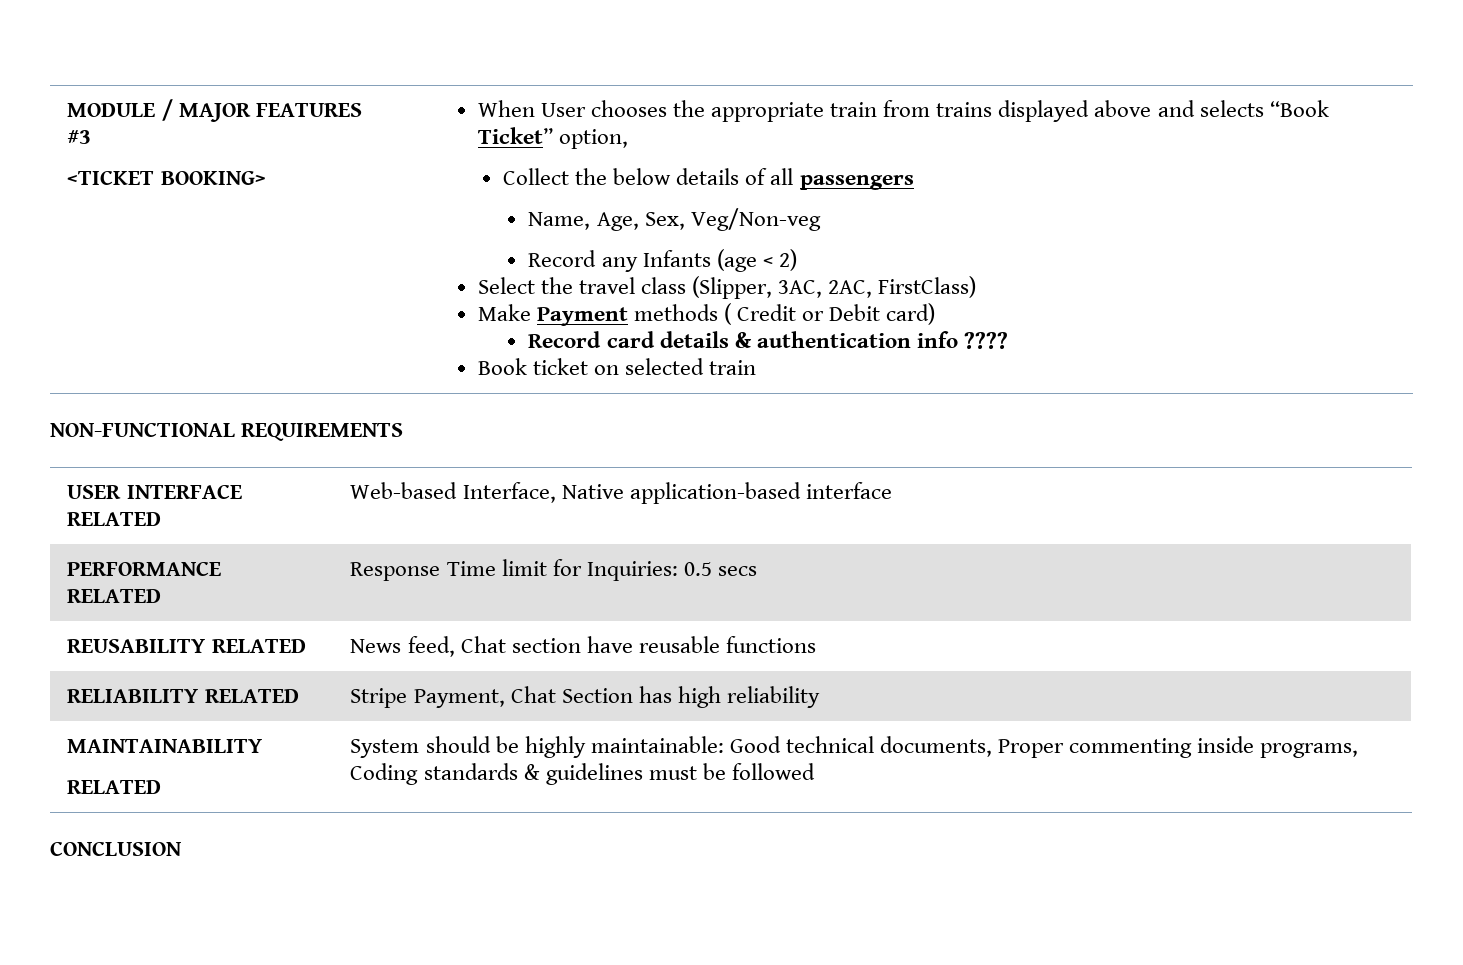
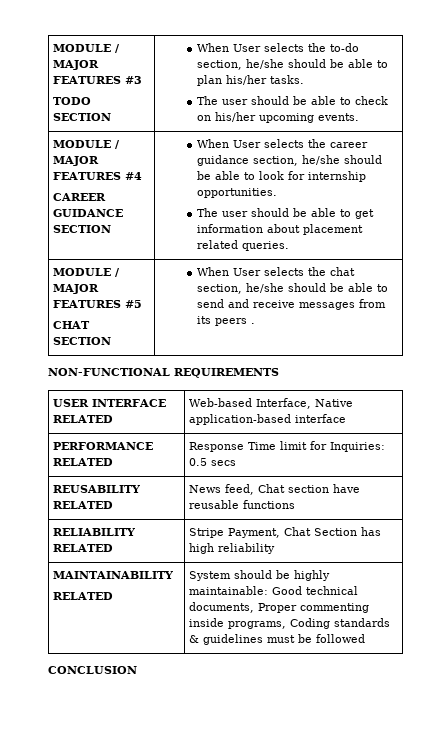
[67,170,266,185] [477,100,1329,122] [477,127,628,149] [503,168,914,190] [528,208,821,231] [528,249,797,272] [477,276,977,299] [477,303,936,326] [528,331,1008,349] [477,358,757,375] <TICKET BOOKING> | When User chooses the appropriate train from trains displayed above and selects “Book Ticket” option, // Collect the below details of all passengers // Name, Age, Sex, Veg/Non-veg // Record any Infants (age < 2) // Select the travel class (Slipper, 3AC, 2AC, FirstClass) // Make Payment methods ( Credit or Debit card) // Record card details & authentication info ???? // Book ticket on selected train -> [52,97,91,105] [52,113,111,121] [196,43,359,52] [196,59,388,70] [196,75,304,86] [196,96,388,105] [196,112,359,123] [52,140,120,149] [52,156,99,166] [52,172,142,180] [52,193,106,201] [52,209,123,217] [52,225,111,233] [196,139,368,148] [196,155,382,166] [196,171,366,182] [196,188,277,198] [196,208,374,219] [196,224,363,235] [196,240,289,251] [52,268,120,277] [52,284,99,294] [52,300,142,308] [52,321,90,329] [52,337,111,345] [196,267,355,276] [196,283,388,294] [196,299,386,310] [196,316,255,326] TODO SECTION | When User selects the to-do section, he/she should be able to plan his/her tasks. // The user should be able to check on his/her upcoming events. // MODULE / MAJOR FEATURES #4 // CAREER GUIDANCE SECTION | When User selects the career guidance section, he/she should be able to look for internship opportunities. // The user should be able to get information about placement related queries. // MODULE / MAJOR FEATURES #5 // CHAT SECTION | When User selects the chat section, he/she should be able to send and receive messages from its peers .

